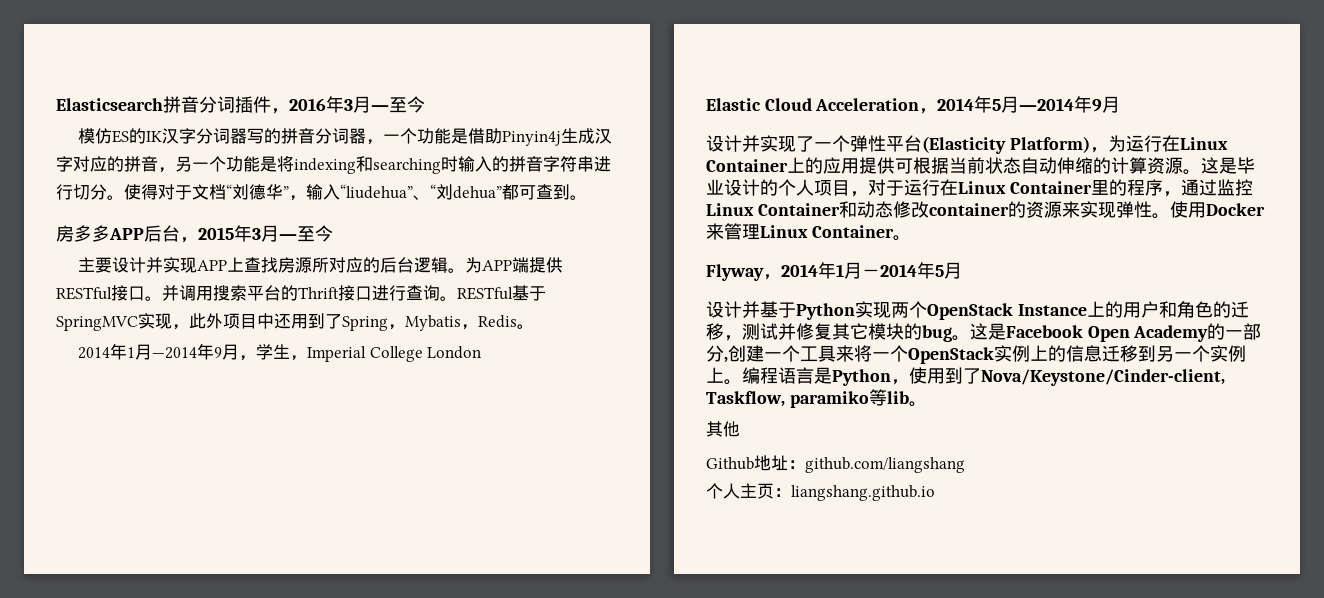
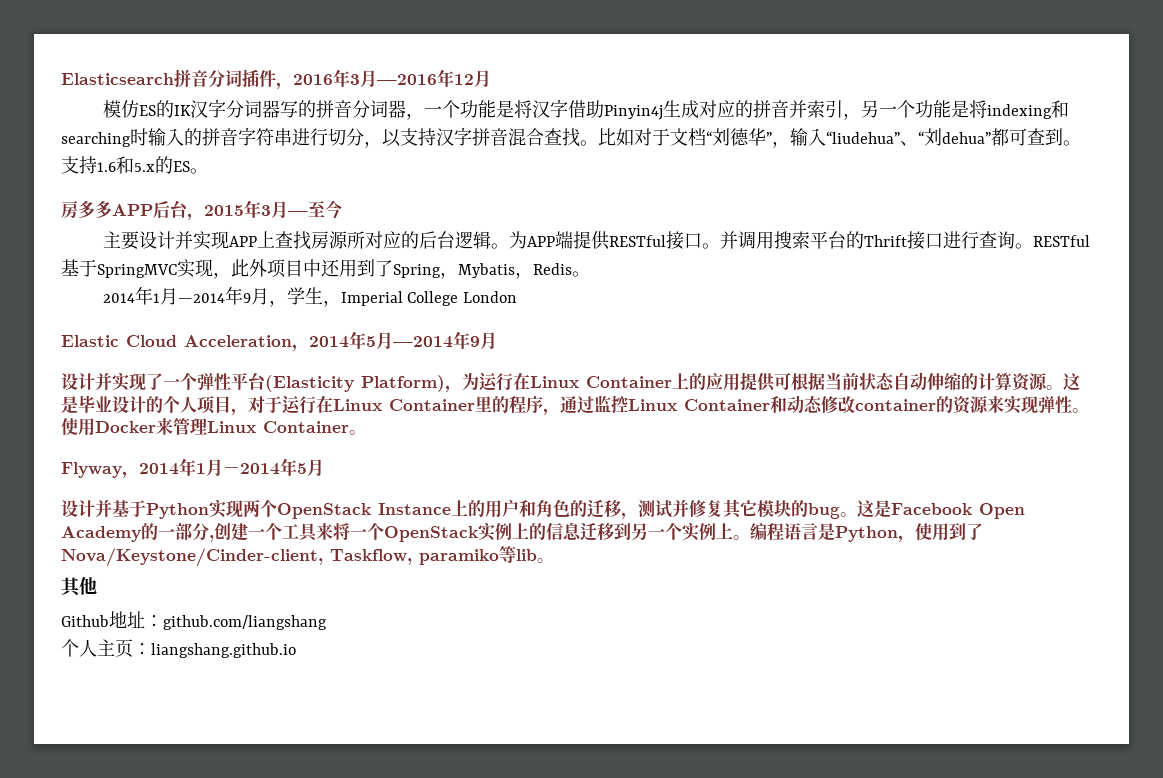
[371,96,425,113] —至今 -> [377,69,491,88] —2016年12月
(469, 136) none -> [513,99,568,118] 将汉字
[595,128,613,144] [56,156,73,172] 汉字 -> (699, 109) none
(158, 164) none -> [788,100,843,118] 并索引
[107,184,158,200] 。使得 -> [364,127,634,148] ，以支持汉字拼音混合查找。比如
(587, 197) none -> [61,156,208,174] 支持1.6和5.x的ES。

